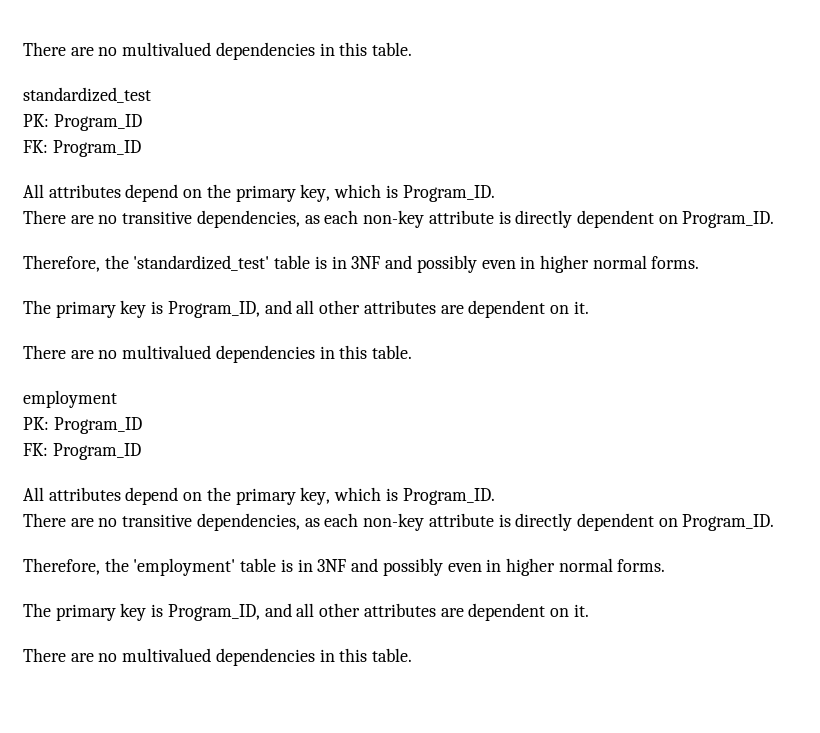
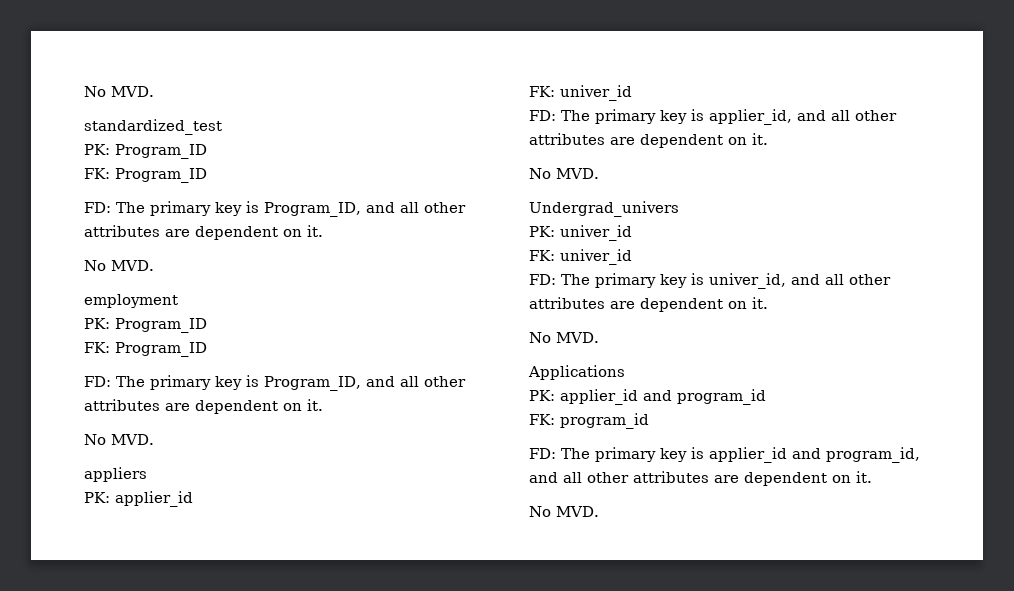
[23,42,413,60] There are no multivalued dependencies in this table. -> [84,86,154,97] No MVD.
[23,184,495,202] [23,210,775,228] [23,255,700,273] All attributes depend on the primary key, which is Program_ID. // There are no transitive dependencies, as each non-key attribute is directly dependent on Program_ID. // Therefore, the 'standardized_test' table is in 3NF and possibly even in higher normal forms. // -> [84,202,111,213] FD:
[23,345,413,363] There are no multivalued dependencies in this table. -> [84,260,154,271] No MVD.
[23,487,495,505] [23,513,775,531] [23,558,666,576] All attributes depend on the primary key, which is Program_ID. // There are no transitive dependencies, as each non-key attribute is directly dependent on Program_ID. // Therefore, the 'employment' table is in 3NF and possibly even in higher normal forms. // -> [84,376,111,387] FD:
[23,648,413,666] There are no multivalued dependencies in this table. -> [84,434,154,445] [84,467,147,482] [84,491,193,507] [529,85,632,101] [529,109,897,125] [529,133,768,148] [529,168,599,179] [529,201,679,217] [529,225,632,241] [529,249,632,265] [529,273,891,289] [529,297,768,312] [529,332,599,343] [528,365,625,380] [529,389,766,405] [529,413,649,429] [529,447,920,463] [529,471,872,486] [529,506,599,517] No MVD. // appliers // PK: applier_id // FK: univer_id // FD: The primary key is applier_id, and all other attributes are dependent on it. // No MVD. // Undergrad_univers // PK: univer_id // FK: univer_id // FD: The primary key is univer_id, and all other attributes are dependent on it. // No MVD. // Applications // PK: applier_id and program_id // FK: program_id // FD: The primary key is applier_id and program_id, and all other attributes are dependent on it. // No MVD.

